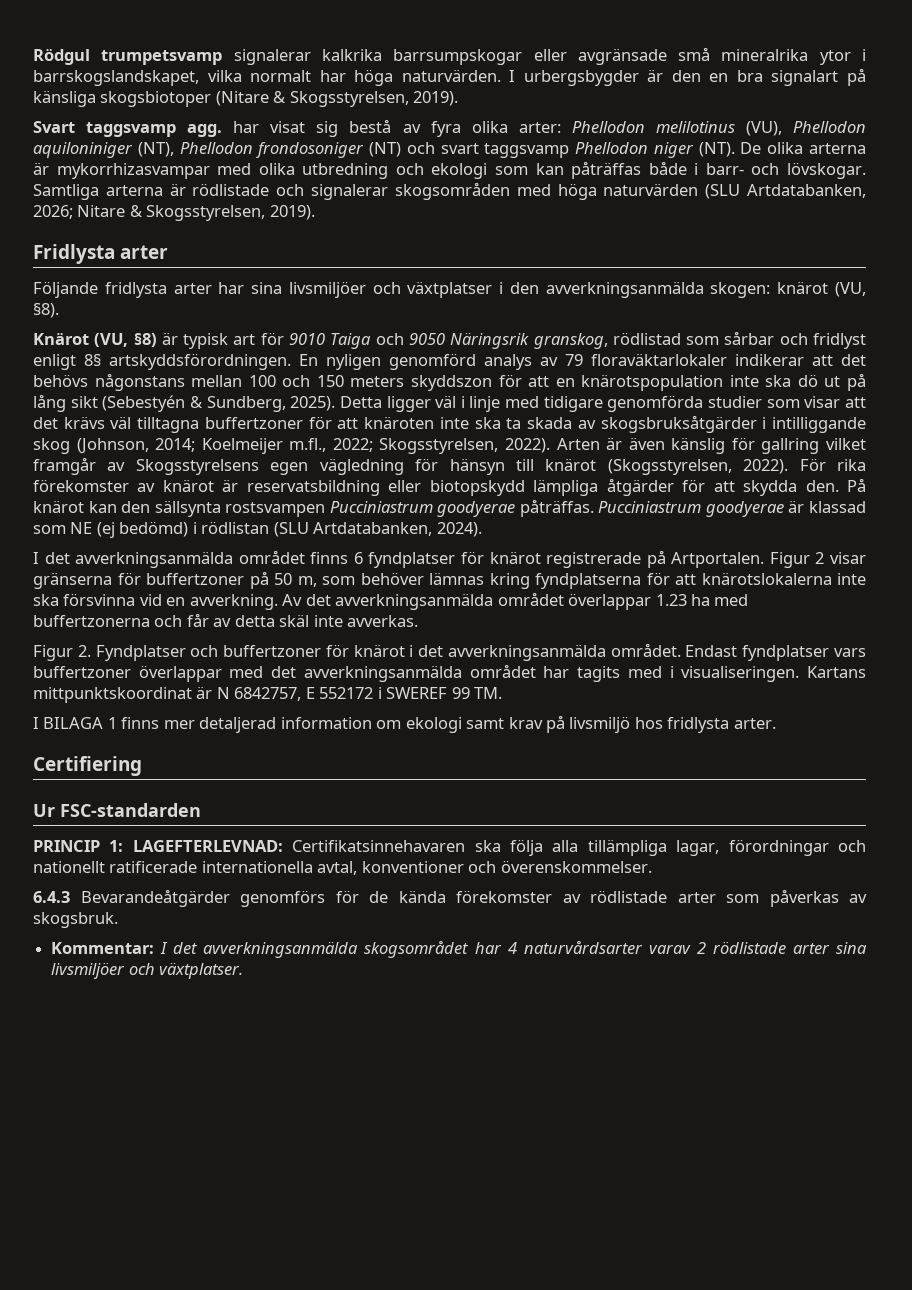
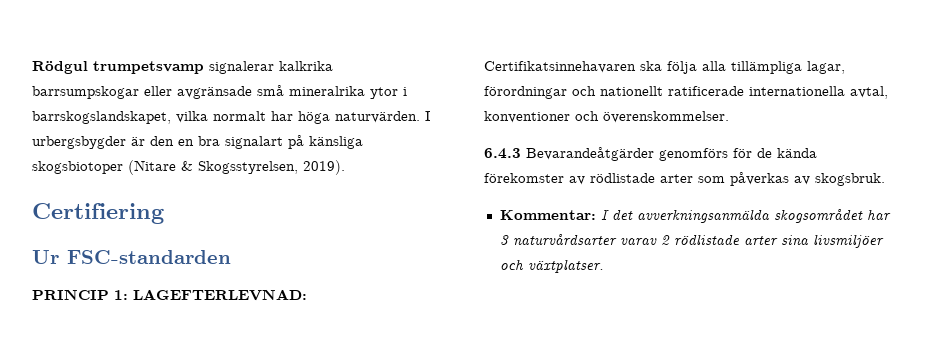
[33,119,866,137] [33,142,866,158] [33,161,866,179] [33,182,867,200] [33,205,315,221] [33,244,169,264] [33,281,866,298] [33,303,59,318] [33,331,866,349] [33,353,866,370] [33,373,866,391] [33,394,866,412] [33,415,867,433] [33,437,866,454] [33,457,866,475] [33,478,866,496] [33,499,866,517] [33,521,482,538] [33,550,866,568] [33,571,866,589] [33,592,749,610] [33,613,419,627] [33,643,866,661] [33,664,867,682] [33,686,503,703] [33,715,776,733] // Svart taggsvamp agg. har visat sig bestå av fyra olika arter: Phellodon melilotinus (VU), Phellodon aquiloniniger (NT), Phellodon frondosoniger (NT) och svart taggsvamp Phellodon niger (NT). De olika arterna är mykorrhizasvampar med olika utbredning och ekologi som kan påträffas både i barr- och lövskogar. Samtliga arterna är rödlistade och signalerar skogsområden med höga naturvärden (SLU Artdatabanken, 2026; Nitare & Skogsstyrelsen, 2019). // Fridlysta arter // Följande fridlysta arter har sina livsmiljöer och växtplatser i den avverkningsanmälda skogen: knärot (VU, §8). // Knärot (VU, §8) är typisk art för 9010 Taiga och 9050 Näringsrik granskog, rödlistad som sårbar och fridlyst enligt 8§ artskyddsförordningen. En nyligen genomförd analys av 79 floraväktarlokaler indikerar att det behövs någonstans mellan 100 och 150 meters skyddszon för att en knärotspopulation inte ska dö ut på lång sikt (Sebestyén & Sundberg, 2025). Detta ligger väl i linje med tidigare genomförda studier som visar att det krävs väl tilltagna buffertzoner för att knäroten inte ska ta skada av skogsbruksåtgärder i intilliggande skog (Johnson, 2014; Koelmeijer m.fl., 2022; Skogsstyrelsen, 2022). Arten är även känslig för gallring vilket framgår av Skogsstyrelsens egen vägledning för hänsyn till knärot (Skogsstyrelsen, 2022). För rika förekomster av knärot är reservatsbildning eller biotopskydd lämpliga åtgärder för att skydda den. På knärot kan den sällsynta rostsvampen Pucciniastrum goodyerae påträffas. Pucciniastrum goodyerae är klassad som NE (ej bedömd) i rödlistan (SLU Artdatabanken, 2024). // I det avverkningsanmälda området finns 6 fyndplatser för knärot registrerade på Artportalen. Figur 2 visar gränserna för buffertzoner på 50 m, som behöver lämnas kring fyndplatserna för att knärotslokalerna inte ska försvinna vid en avverkning. Av det avverkningsanmälda området överlappar 1.23 ha med buffertzonerna och får av detta skäl inte avverkas. // Figur 2. Fyndplatser och buffertzoner för knärot i det avverkningsanmälda området. Endast fyndplatser vars buffertzoner överlappar med det avverkningsanmälda området har tagits med i visualiseringen. Kartans mittpunktskoordinat är N 6842757, E 552172 i SWEREF 99 TM. // I BILAGA 1 finns mer detaljerad information om ekologi samt krav på livsmiljö hos fridlysta arter. -> (345, 167) none
[507,942,517,954] 4 -> [499,235,509,245] 3

